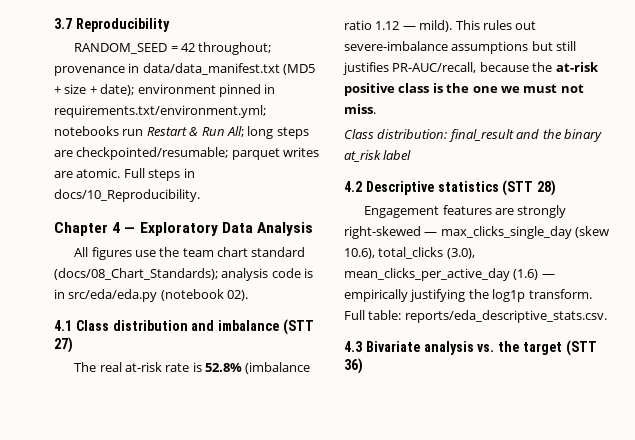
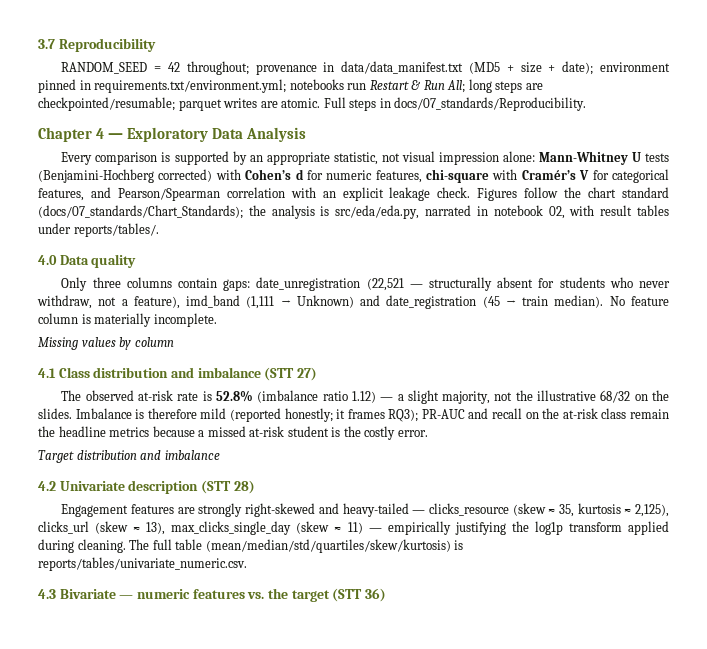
[54,189,200,202] docs/10_Reproducibility. -> [394,97,587,111] docs/07_standards/Reproducibility.
[74,247,306,260] [54,268,314,281] [54,289,249,302] All figures use the team chart standard (docs/08_Chart_Standards); analysis code is in src/eda/eda.py (notebook 02). -> [61,151,669,165] [38,169,669,183] [38,187,669,201] [38,205,670,219] [38,223,159,237] [38,254,137,268] [61,277,670,291] [37,295,669,309] [38,313,217,327] [38,337,174,350] Every comparison is supported by an appropriate statistic, not visual impression alone: Mann-Whitney U tests (Benjamini-Hochberg corrected) with Cohen’s d for numeric features, chi-square with Cramér’s V for categorical features, and Pearson/Spearman correlation with an explicit leakage check. Figures follow the chart standard (docs/07_standards/Chart_Standards); the analysis is src/eda/eda.py, narrated in notebook 02, with result tables under reports/tables/. // 4.0 Data quality // Only three columns contain gaps: date_unregistration (22,521 — structurally absent for students who never withdraw, not a feature), imd_band (1,111 → Unknown) and date_registration (45 → train median). No feature column is materially incomplete. // Missing values by column
[99,362,122,372] real -> [85,390,134,401] observed
[375,20,537,32] [344,41,577,54] [343,62,599,75] [344,83,584,96] [344,104,376,114] [344,129,602,142] [344,150,412,162] 1.12 — mild). This rules out severe-imbalance assumptions but still justifies PR-AUC/recall, because the at-risk positive class is the one we must not miss. // Class distribution: final_result and the binary at_risk label -> [351,390,670,404] [38,408,669,422] [38,426,428,440] [38,450,220,463] 1.12) — a slight majority, not the illustrative 68/32 on the slides. Imbalance is therefore mild (reported honestly; it frames RQ3); PR-AUC and recall on the at-risk class remain the headline metrics because a missed at-risk student is the costly error. // Target distribution and imbalance
[365,181,499,195] Descriptive statistics -> [59,480,199,494] Univariate description
[424,226,610,239] [344,247,475,259] [344,268,539,281] — max_clicks_single_day (skew 10.6), total_clicks (3.0), mean_clicks_per_active_day (1.6) -> [318,503,670,517] [38,521,363,535] and heavy-tailed — clicks_resource (skew ≈ 35, kurtosis ≈ 2,125), clicks_url (skew ≈ 13), max_clicks_single_day (skew ≈ 11)
[528,289,592,299] [344,310,607,323] transform. Full table: reports/eda_descriptive_stats.csv. -> [568,521,669,535] [38,539,464,553] [38,557,247,571] transform applied during cleaning. The full table (mean/median/std/quartiles/skew/kurtosis) is reports/tables/univariate_numeric.csv.
[423,341,474,355] analysis -> [119,589,245,599] — numeric features

